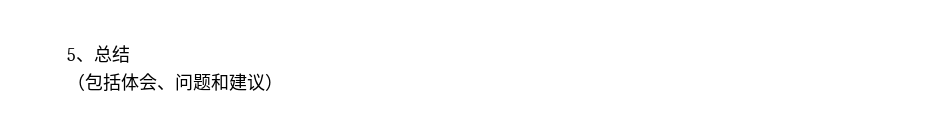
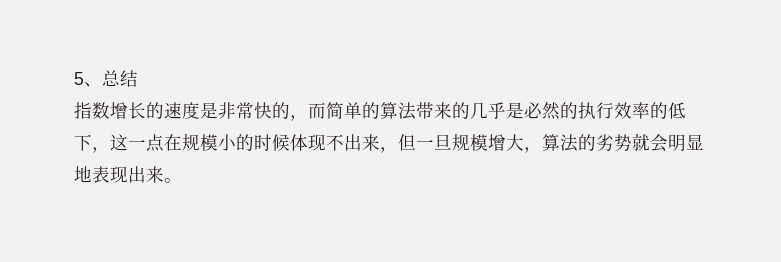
[67,73,283,91] （包括体会、问题和建议） -> [74,102,686,121] [74,133,704,153] [74,166,182,183] 指数增长的速度是非常快的，而简单的算法带来的几乎是必然的执行效率的低下，这一点在规模小的时候体现不出来，但一旦规模增大，算法的劣势就会明显地表现出来。

